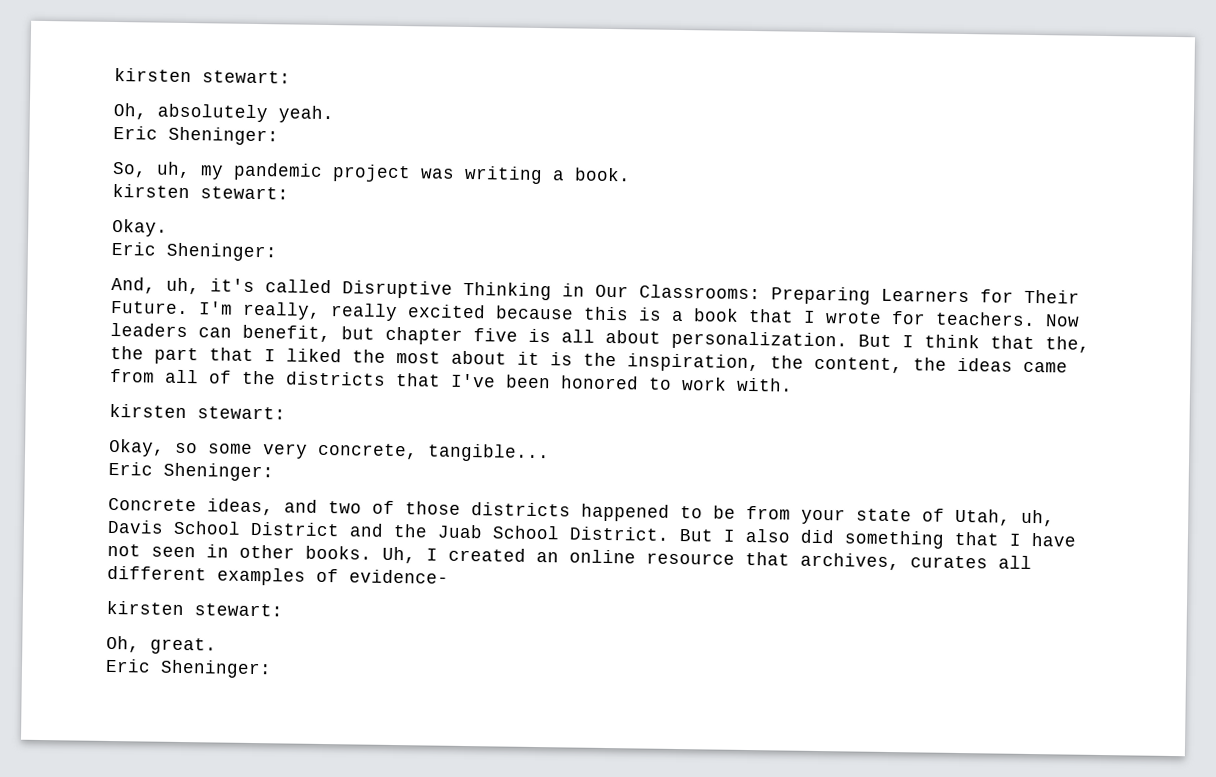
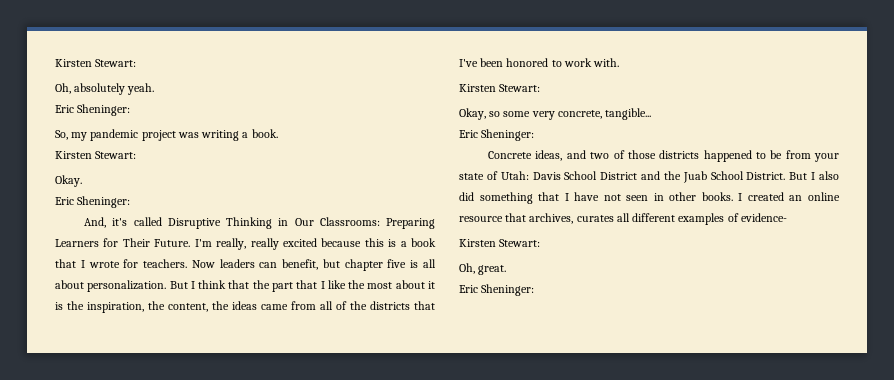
[114,67,291,84] kirsten stewart: -> [55,59,137,67] Kirsten Stewart:
[156,161,191,179] uh, -> (68, 135) none
[112,183,289,200] kirsten stewart: -> [55,151,137,159] Kirsten Stewart:
[166,277,200,295] uh, -> (107, 222) none
[1045,336,1090,353] the, -> (250, 284) none
[286,348,342,363] liked -> [327,280,346,289] like
[109,403,286,420] kirsten stewart: -> [459,84,541,92] Kirsten Stewart:
[955,508,1055,527] Utah, uh, -> [500,171,529,180] Utah:
[382,546,416,564] Uh, -> (733, 196) none
[106,600,283,617] kirsten stewart: -> [459,239,541,247] Kirsten Stewart:

